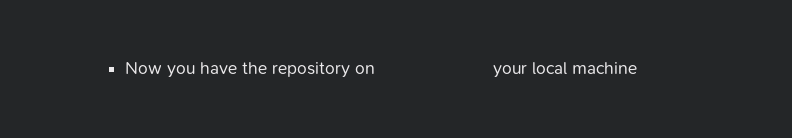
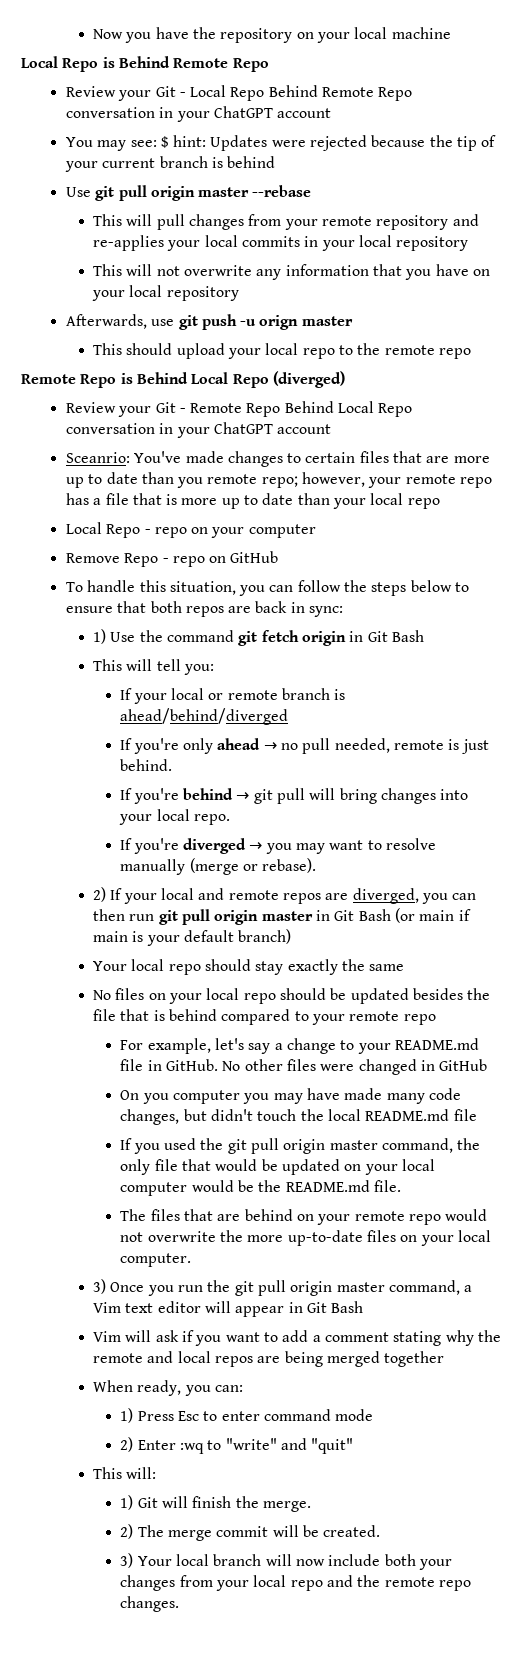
(637, 68) none -> [21,56,269,72] [65,85,413,101] [65,106,332,122] [65,135,497,151] [64,156,276,172] [65,185,312,201] [93,214,479,230] [93,235,469,251] [93,264,491,280] [92,285,239,301] [65,314,353,330] [93,343,472,359] [21,371,345,388] [65,401,413,417] [65,422,332,438] [65,451,490,467] [65,472,493,488] [65,493,440,509] [65,522,316,538] [65,551,279,567] [65,580,470,596] [65,601,344,617] [93,629,425,646] [93,659,215,675] [120,688,346,704] [120,708,289,725] [120,738,489,754] [120,759,173,771] [120,788,469,804] [119,809,231,825] [120,838,436,854] [120,858,317,875] [93,887,477,904] [93,908,471,925] [93,929,292,946] [93,959,405,975] [93,988,491,1004] [93,1009,436,1025] [120,1038,479,1054] [120,1059,488,1075] [120,1088,461,1104] [120,1109,477,1125] [120,1138,481,1154] [120,1159,435,1175] [120,1180,401,1196] [120,1209,488,1225] [120,1230,491,1246] [120,1253,192,1267] [93,1279,473,1296] [93,1301,364,1317] [93,1330,501,1346] [93,1351,445,1367] [93,1380,244,1396] [120,1408,374,1423] [120,1437,354,1454] [93,1467,157,1479] [120,1495,311,1512] [120,1524,381,1541] [120,1553,452,1570] [120,1575,471,1591] [120,1596,180,1612] // Local Repo is Behind Remote Repo // Review your Git - Local Repo Behind Remote Repo conversation in your ChatGPT account // You may see: $ hint: Updates were rejected because the tip of your current branch is behind // Use git pull origin master --rebase // This will pull changes from your remote repository and re-applies your local commits in your local repository // This will not overwrite any information that you have on your local repository // Afterwards, use git push -u orign master // This should upload your local repo to the remote repo // Remote Repo is Behind Local Repo (diverged) // Review your Git - Remote Repo Behind Local Repo conversation in your ChatGPT account // Sceanrio: You've made changes to certain files that are more up to date than you remote repo; however, your remote repo has a file that is more up to date than your local repo // Local Repo - repo on your computer // Remove Repo - repo on GitHub // To handle this situation, you can follow the steps below to ensure that both repos are back in sync: // 1) Use the command git fetch origin in Git Bash // This will tell you: // If your local or remote branch is ahead/behind/diverged // If you're only ahead → no pull needed, remote is just behind. // If you're behind → git pull will bring changes into your local repo. // If you're diverged → you may want to resolve manually (merge or rebase). // 2) If your local and remote repos are diverged, you can then run git pull origin master in Git Bash (or main if main is your default branch) // Your local repo should stay exactly the same // No files on your local repo should be updated besides the file that is behind compared to your remote repo // For example, let's say a change to your README.md file in GitHub. No other files were changed in GitHub // On you computer you may have made many code changes, but didn't touch the local README.md file // If you used the git pull origin master command, the only file that would be updated on your local computer would be the README.md file. // The files that are behind on your remote repo would not overwrite the more up-to-date files on your local computer. // 3) Once you run the git pull origin master command, a Vim text editor will appear in Git Bash // Vim will ask if you want to add a comment stating why the remote and local repos are being merged together // When ready, you can: // 1) Press Esc to enter command mode // 2) Enter :wq to "write" and "quit" // This will: // 1) Git will finish the merge. // 2) The merge commit will be created. // 3) Your local branch will now include both your changes from your local repo and the remote repo changes.

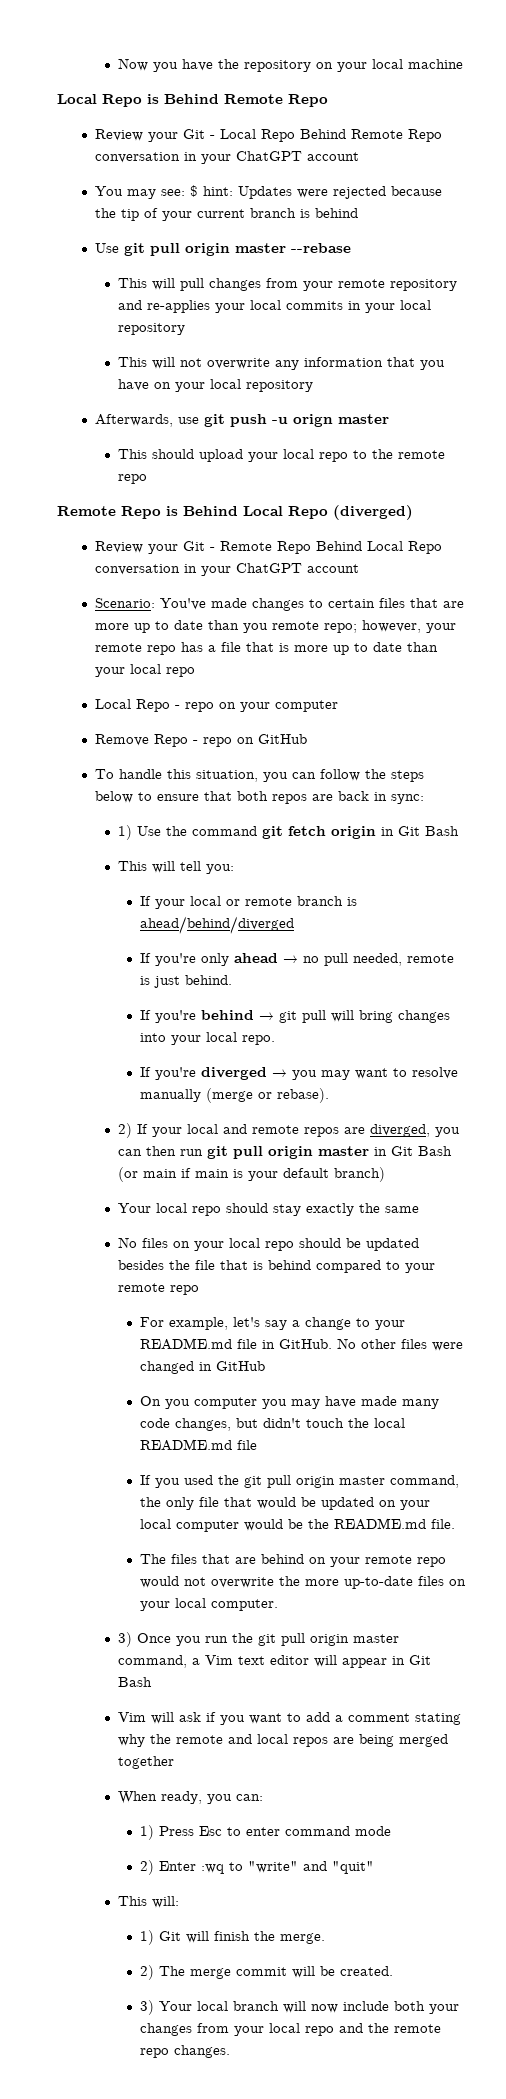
[65,452,130,463] Sceanrio: -> [95,598,156,608] Scenario:

